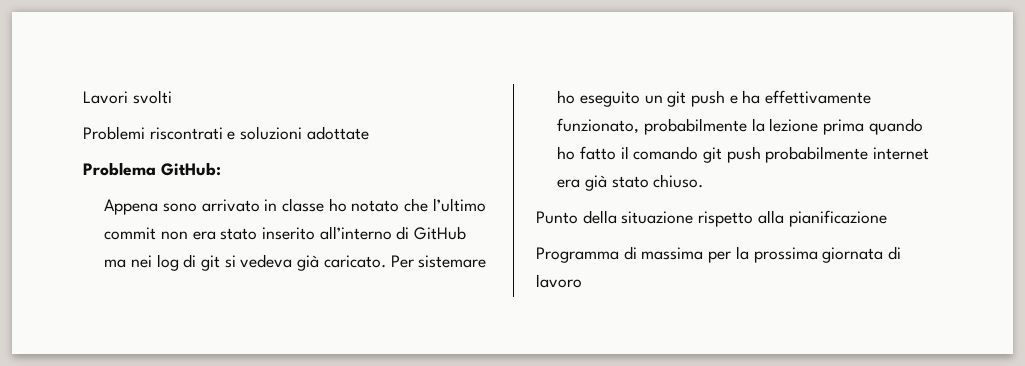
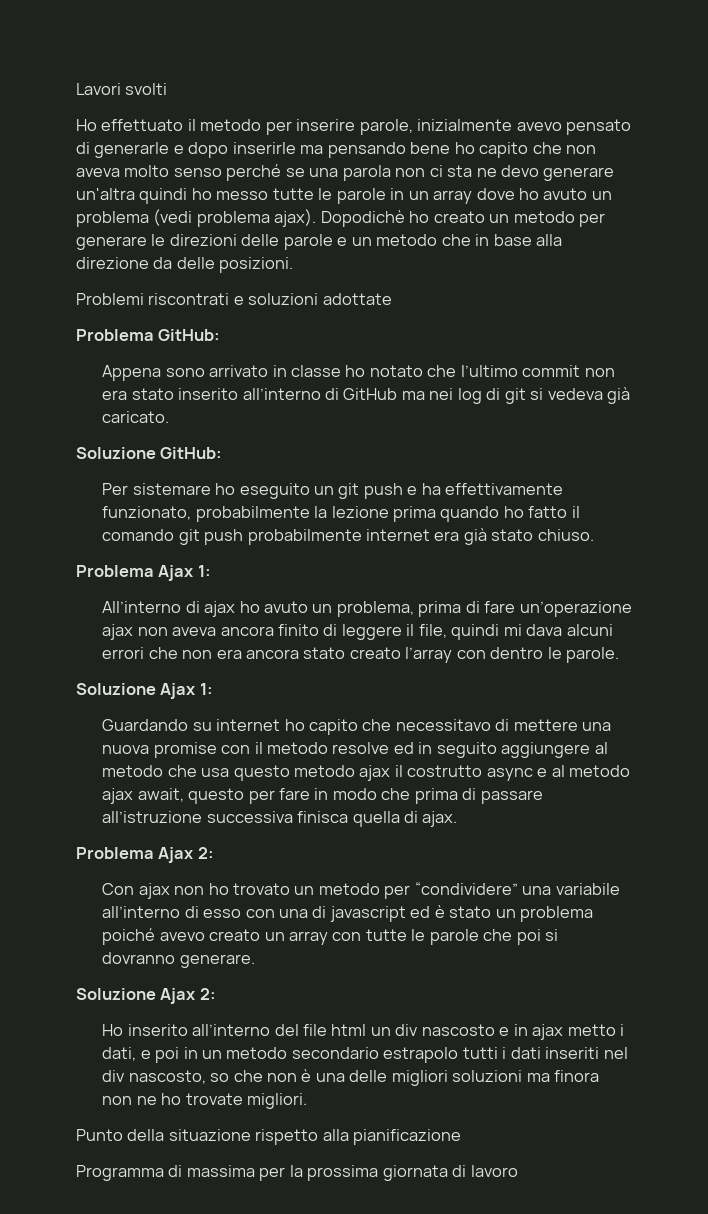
(172, 97) none -> [76,119,632,135] [76,142,597,158] [76,164,615,181] [76,188,612,204] [76,209,606,227] [76,234,563,250] [76,257,294,273] // Ho effettuato il metodo per inserire parole, inizialmente avevo pensato di generarle e dopo inserirle ma pensando bene ho capito che non aveva molto senso perché se una parola non ci sta ne devo generare un'altra quindi ho messo tutte le parole in un array dove ho avuto un problema (vedi problema ajax). Dopodichè ho creato un metodo per generare le direzioni delle parole e un metodo che in base alla direzione da delle posizioni.
(386, 261) none -> [76,447,223,459] // Soluzione GitHub: //
(704, 181) none -> [76,565,211,581] [102,601,632,617] [102,624,613,640] [102,647,620,663] [76,683,213,699] [102,719,612,735] [102,742,608,758] [102,765,631,781] [102,788,543,804] [102,811,458,827] [76,847,214,863] [102,882,620,899] [102,905,594,922] [102,928,559,945] [102,952,255,968] [76,988,216,1004] [102,1024,625,1040] [102,1047,628,1063] [102,1069,600,1086] [102,1093,308,1109] // Problema Ajax 1: // All’interno di ajax ho avuto un problema, prima di fare un’operazione ajax non aveva ancora finito di leggere il file, quindi mi dava alcuni errori che non era ancora stato creato l’array con dentro le parole. // Soluzione Ajax 1: // Guardando su internet ho capito che necessitavo di mettere una nuova promise con il metodo resolve ed in seguito aggiungere al metodo che usa questo metodo ajax il costrutto async e al metodo ajax await, questo per fare in modo che prima di passare all’istruzione successiva finisca quella di ajax. // Problema Ajax 2: // Con ajax non ho trovato un metodo per “condividere” una variabile all’interno di esso con una di javascript ed è stato un problema poiché avevo creato un array con tutte le parole che poi si dovranno generare. // Soluzione Ajax 2: // Ho inserito all’interno del file html un div nascosto e in ajax metto i dati, e poi in un metodo secondario estrapolo tutti i dati inseriti nel div nascosto, so che non è una delle migliori soluzioni ma finora non ne ho trovate migliori.

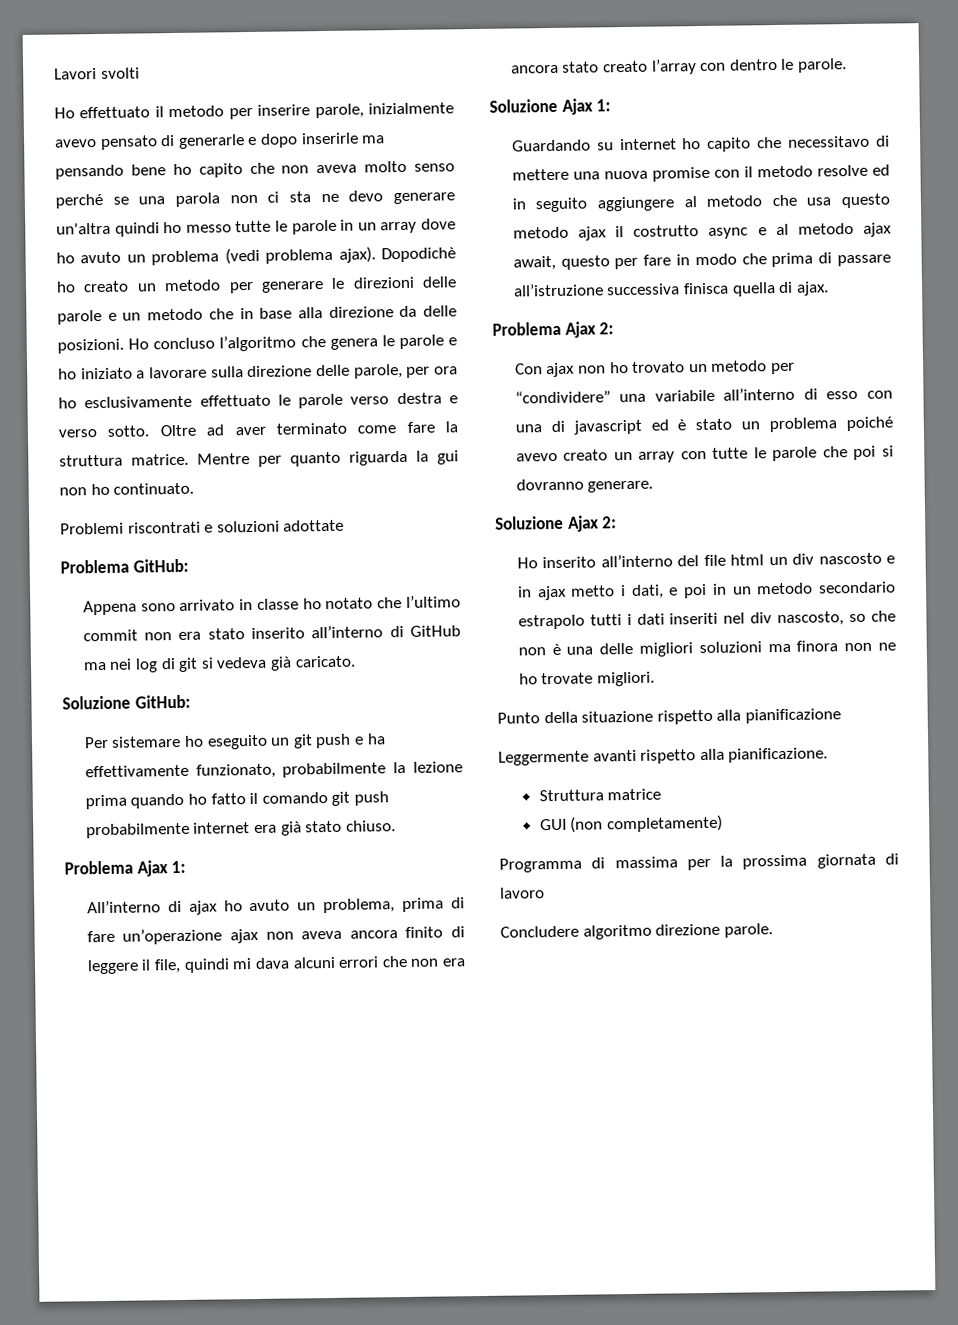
(294, 265) none -> [128,334,457,352] [58,363,459,380] [58,392,458,409] [58,421,458,438] [59,450,459,467] [59,482,195,496] Ho concluso l’algoritmo che genera le parole e ho iniziato a lavorare sulla direzione delle parole, per ora ho esclusivamente effettuato le parole verso destra e verso sotto. Oltre ad aver terminato come fare la struttura matrice. Mentre per quanto riguarda la gui non ho continuato.
(462, 1137) none -> [498,747,829,766] [538,788,662,802] [539,814,723,833] // Leggermente avanti rispetto alla pianificazione. // Struttura matrice // GUI (non completamente)
(518, 1171) none -> [500,923,773,940] // Concludere algoritmo direzione parole.

